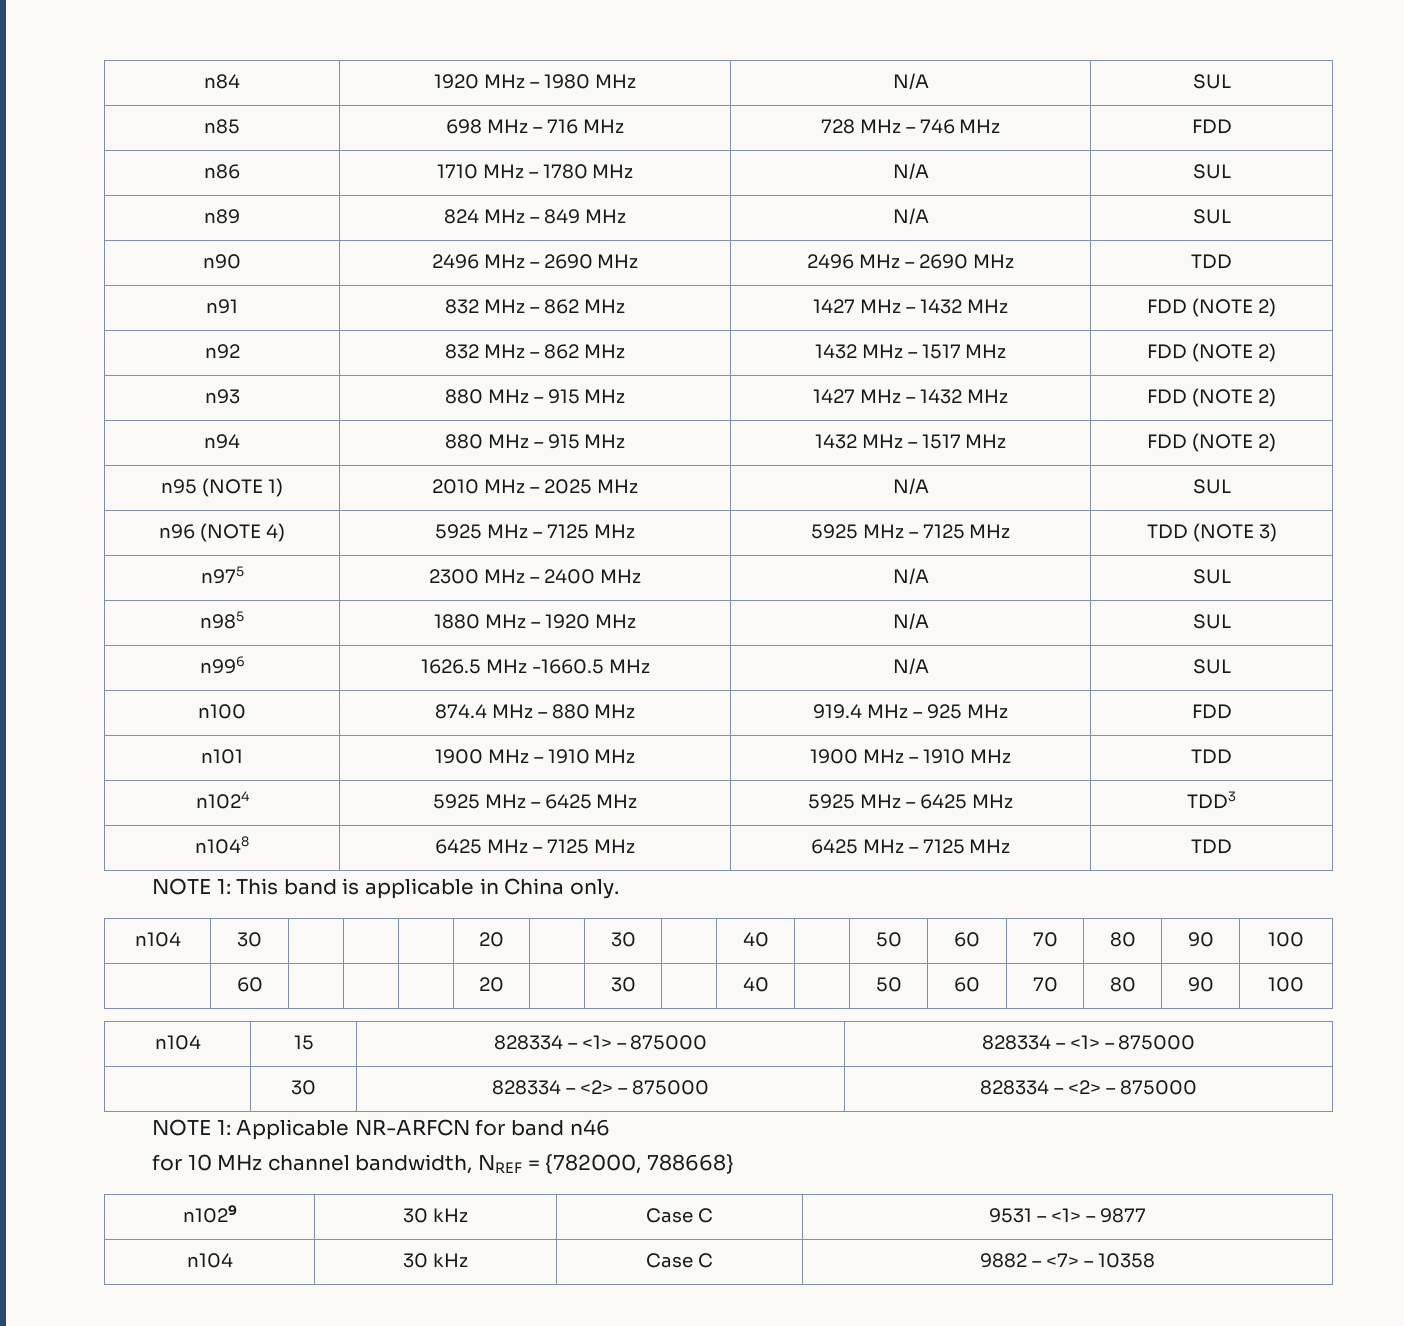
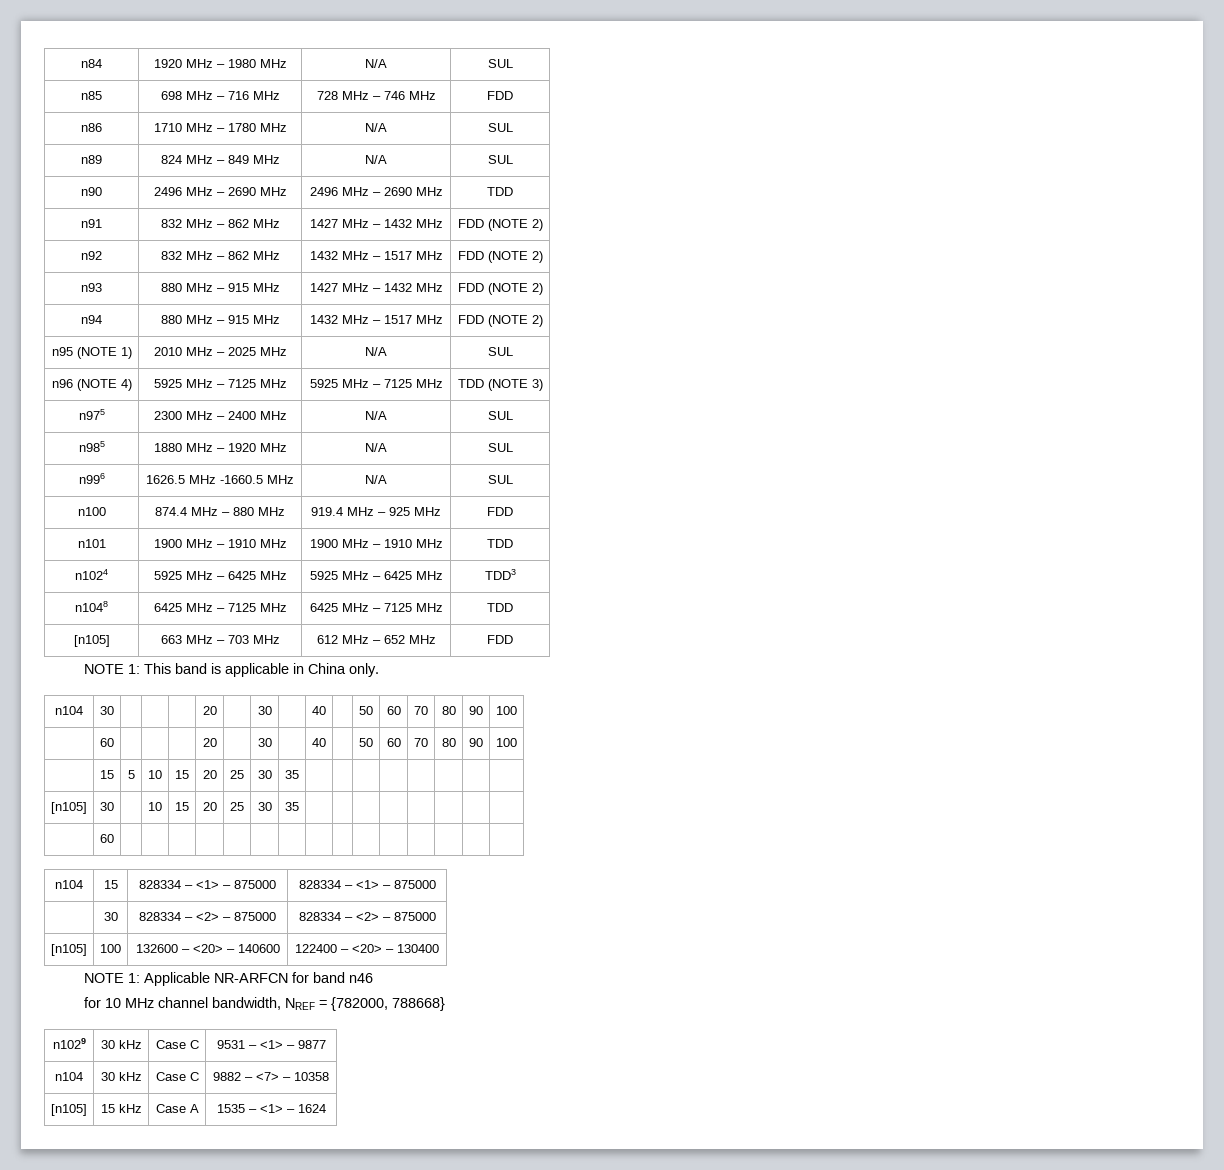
(1232, 846) none -> [73,635,110,647] [160,635,280,644] [316,635,436,644] [487,635,513,644] // [n105] | 663 MHz – 703 MHz | 612 MHz – 652 MHz | FDD
(1304, 984) none -> [100,770,114,779] [127,770,135,779] [148,770,162,779] [175,770,189,779] [202,770,217,779] [230,770,244,779] [257,770,272,779] [285,770,299,779] [51,802,87,814] [100,802,114,811] [148,802,162,811] [175,802,189,811] [202,802,217,811] [230,802,244,811] [257,802,272,811] [285,802,299,811] [100,834,114,843] // | 15 | 5 | 10 | 15 | 20 | 25 | 30 | 35 | | | | | | | | // [n105] | 30 | | 10 | 15 | 20 | 25 | 30 | 35 | | | | | | | | // | 60 | | | | | | | | | | | | | | |
(1197, 1087) none -> [51,944,87,956] [100,944,121,953] [135,944,280,953] [295,944,439,953] // [n105] | 100 | 132600 – <20> – 140600 | 122400 – <20> – 130400
(1155, 1260) none -> [51,1104,87,1116] [100,1104,142,1113] [155,1104,199,1113] [216,1104,326,1113] // [n105] | 15 kHz | Case A | 1535 – <1> – 1624

